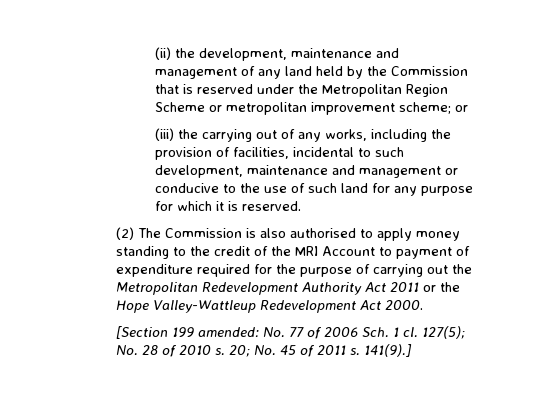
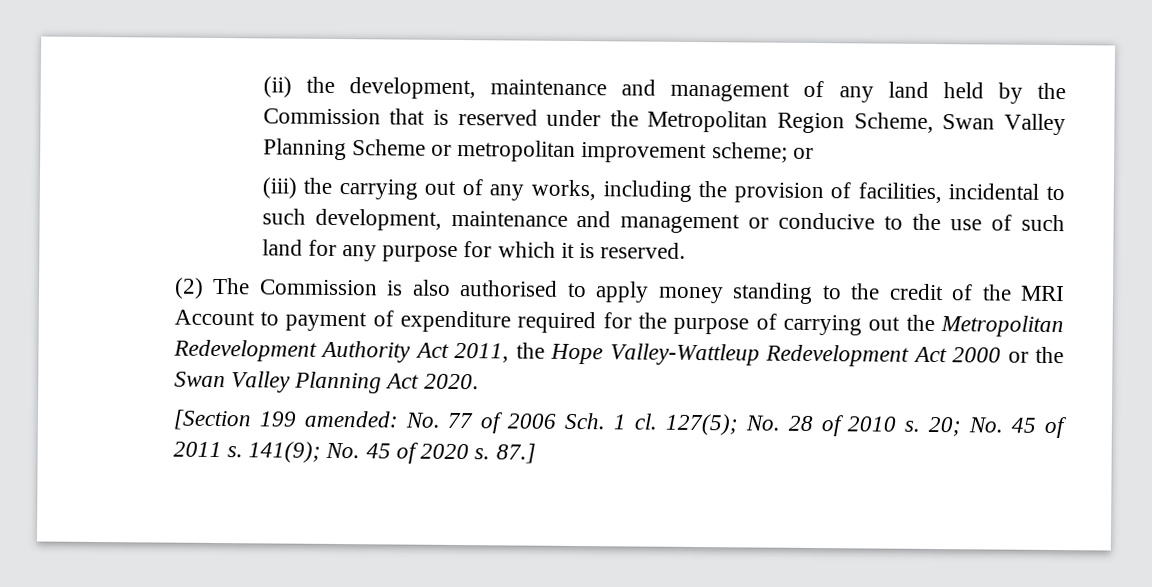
(448, 90) none -> [853,112,1067,136] [262,138,347,161] Scheme, Swan Valley Planning
[389,282,436,292] 2011 or -> [454,342,510,363] 2011,
[384,300,423,310] 2000. -> [952,346,1064,364] [173,371,479,394] 2000 or the Swan Valley Planning Act 2020.
[363,344,412,357] 141(9).] -> [248,441,536,464] 141(9); No. 45 of 2020 s. 87.]

